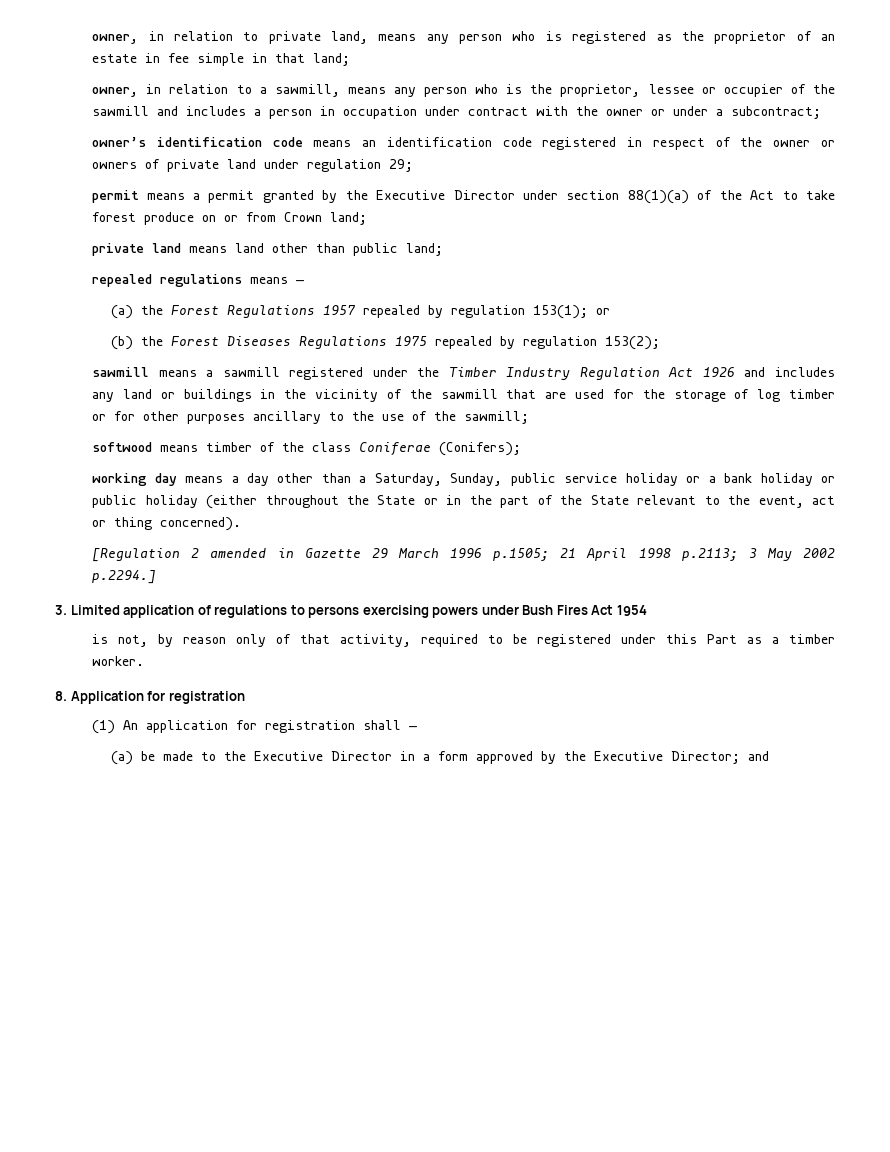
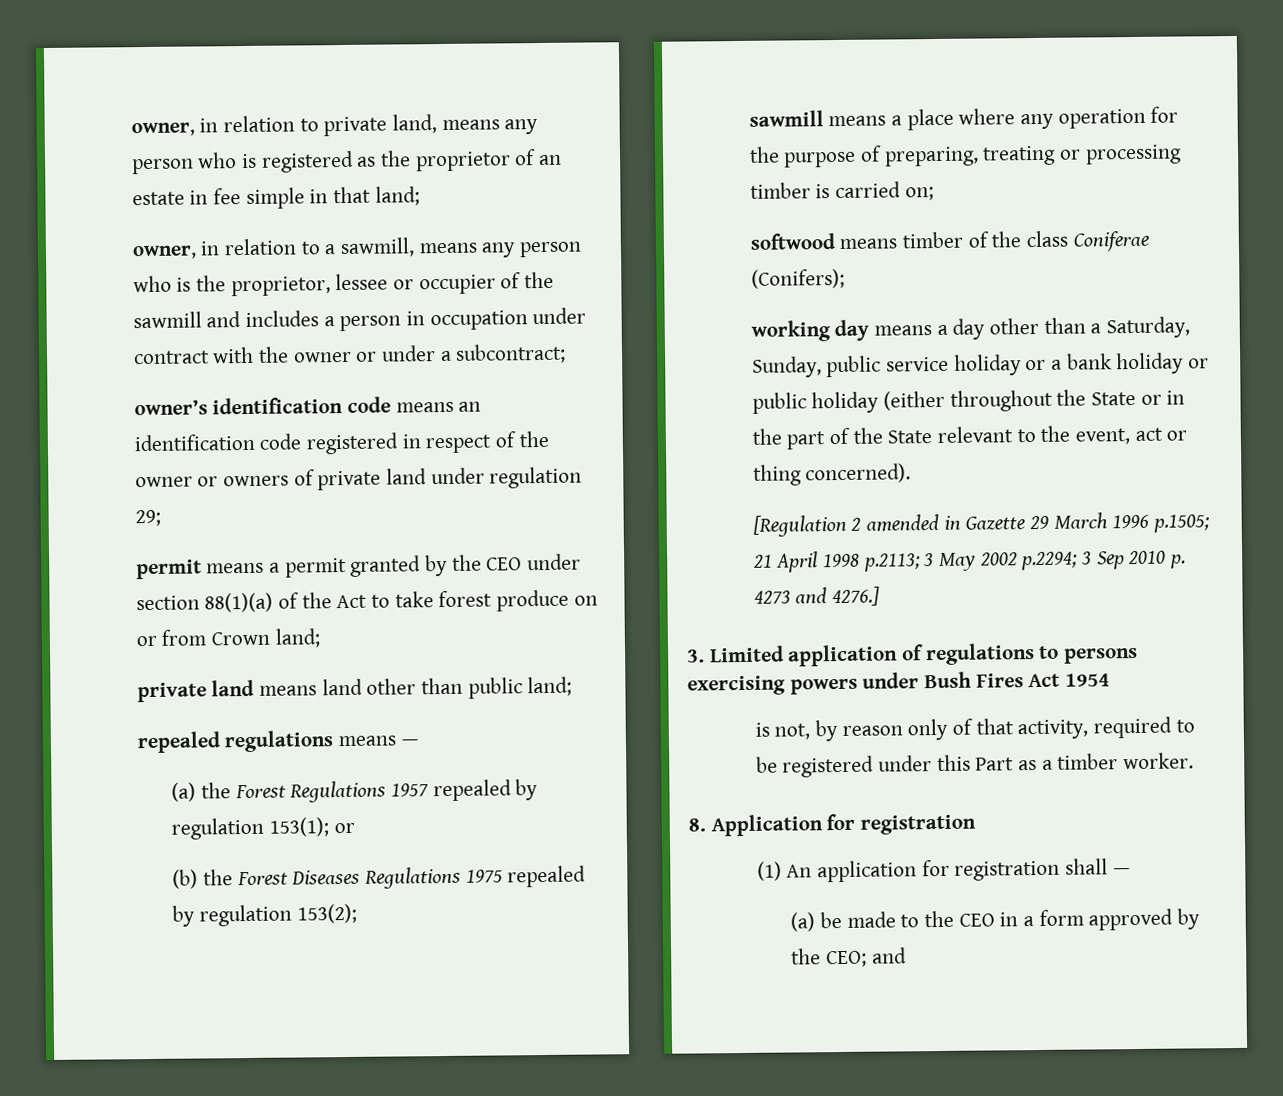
[376,190,515,200] Executive Director -> [486,557,523,571] CEO
[222,367,835,380] [92,389,836,402] [92,411,530,424] sawmill registered under the Timber Industry Regulation Act 1926 and includes any land or buildings in the vicinity of the sawmill that are used for the storage of log timber or for other purposes ancillary to the use of the sawmill; -> [906,106,1179,131] [748,144,1182,168] [749,181,934,201] place where any operation for the purpose of preparing, treating or processing timber is carried on;
[92,570,157,584] p.2294.] -> [1021,550,1186,571] [753,586,880,607] p.2294; 3 Sep 2010 p. 4273 and 4276.]
[253,751,392,761] Executive Director -> [958,913,995,927] CEO
[593,751,740,764] Executive Director; -> [825,950,867,968] CEO;

